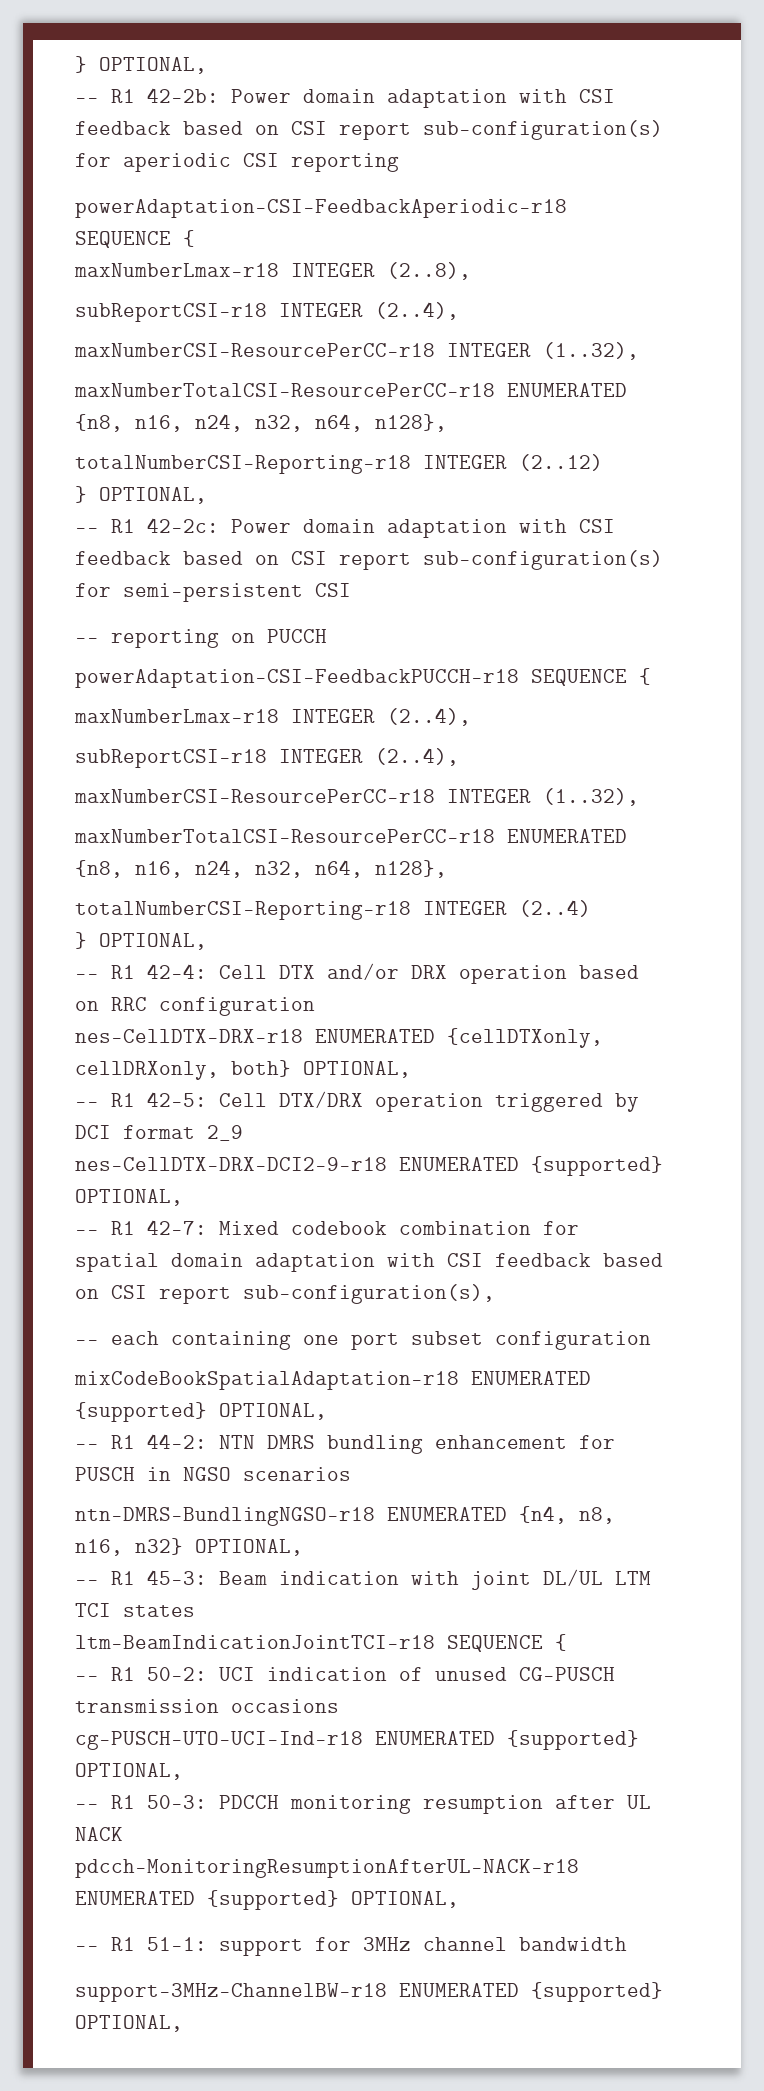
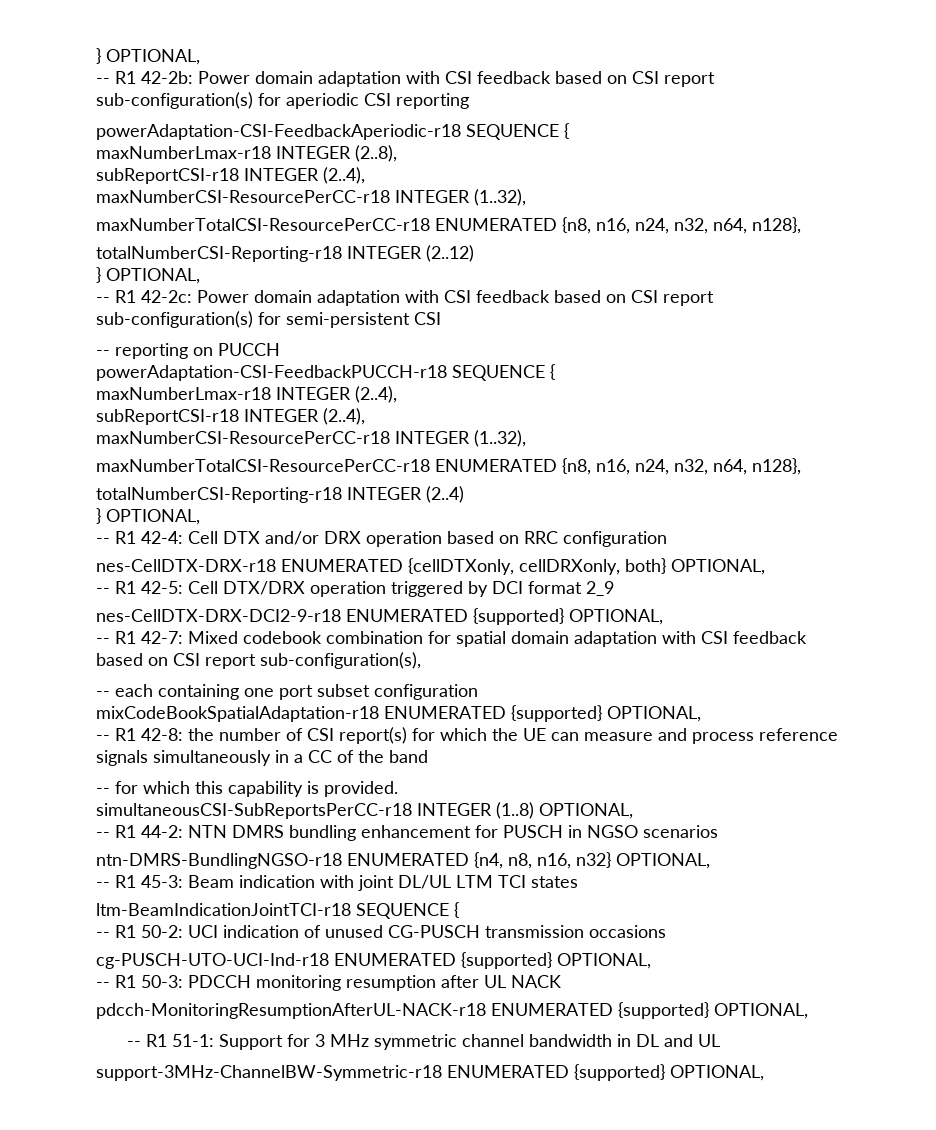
(327, 1411) none -> [96,727,838,744] [96,750,428,766] [96,781,398,797] [96,802,633,819] // -- R1 42-8: the number of CSI report(s) for which the UE can measure and process reference signals simultaneously in a CC of the band // -- for which this capability is provided. // simultaneousCSI-SubReportsPerCC-r18 INTEGER (1..8) OPTIONAL,
[219,1937,627,1956] [75,1983,387,2002] support for 3MHz channel bandwidth // support-3MHz-ChannelBW-r18 -> [218,1034,720,1050] [96,1065,442,1081] Support for 3 MHz symmetric channel bandwidth in DL and UL // support-3MHz-ChannelBW-Symmetric-r18

